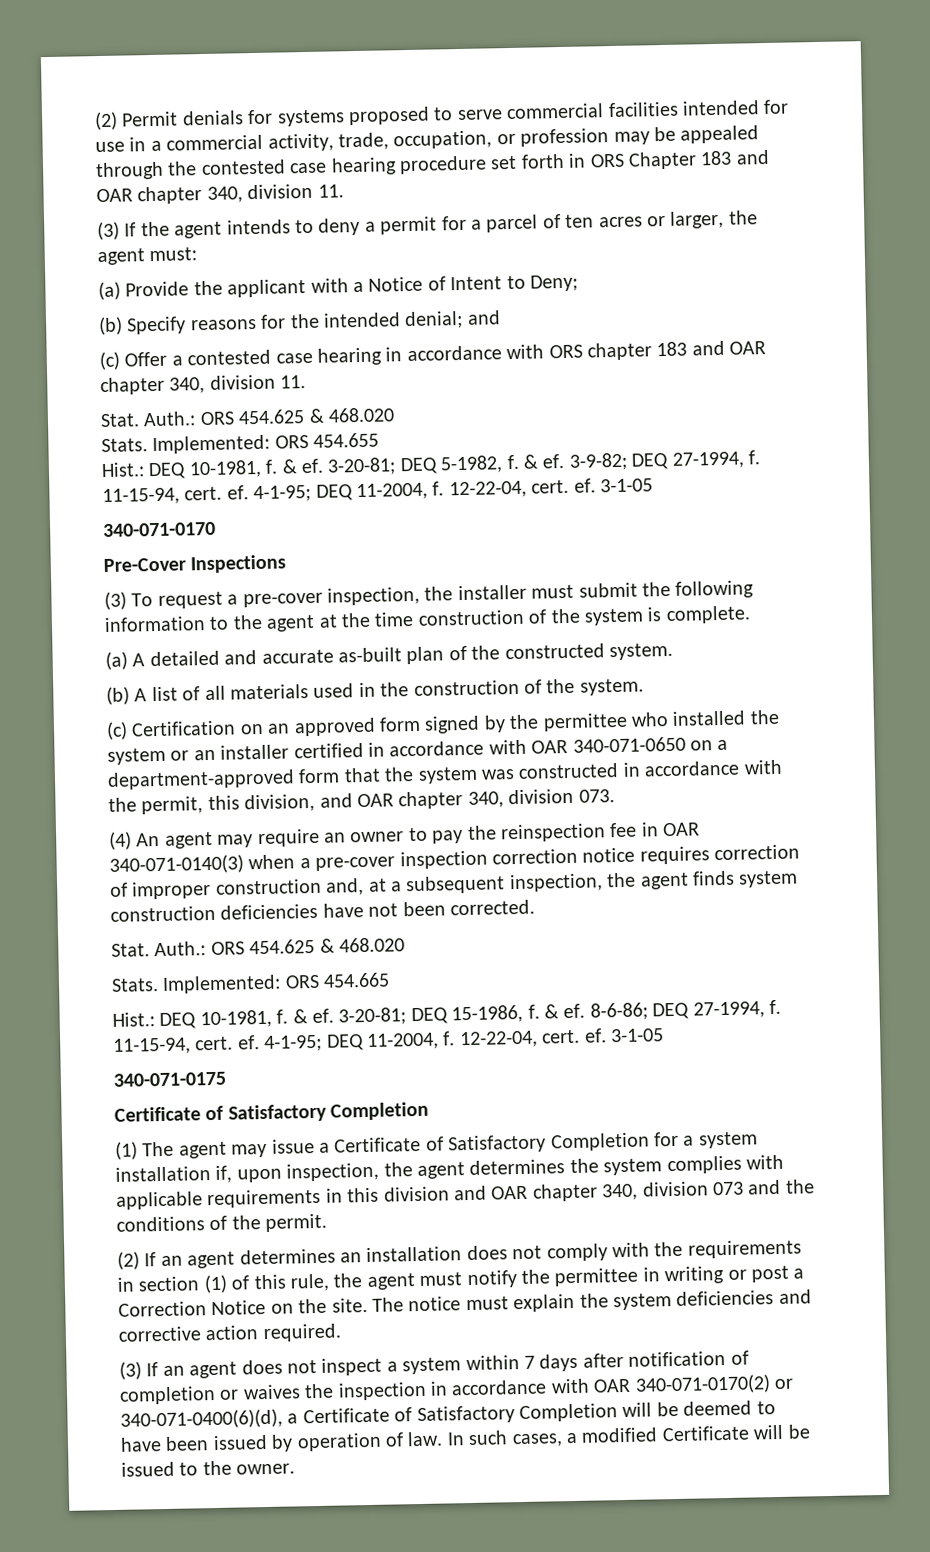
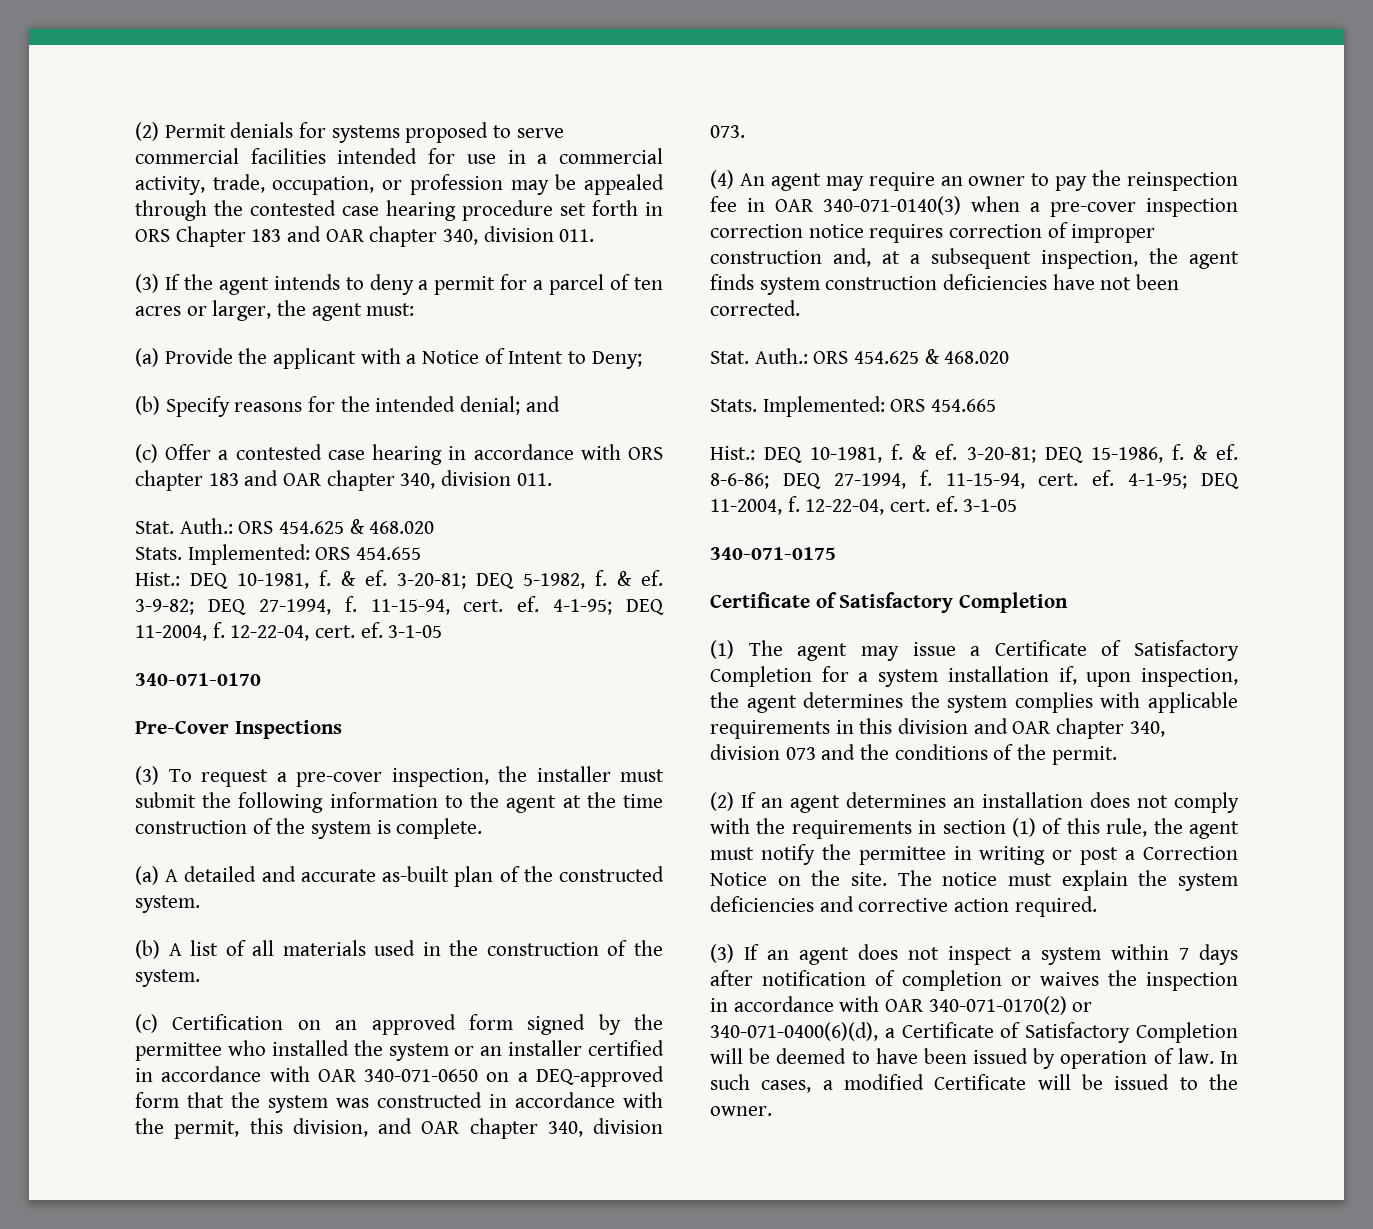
[317,184,344,198] 11. -> [559,229,595,242] 011.
[280,375,307,389] 11. -> [516,473,552,486] 011.
[107,769,295,790] department-approved -> [536,1066,664,1087] DEQ-approved

